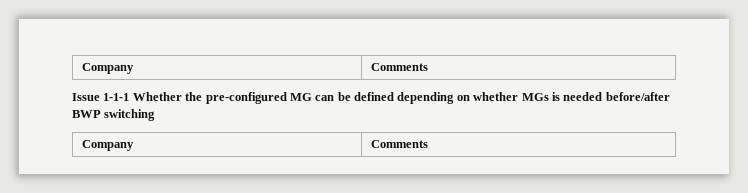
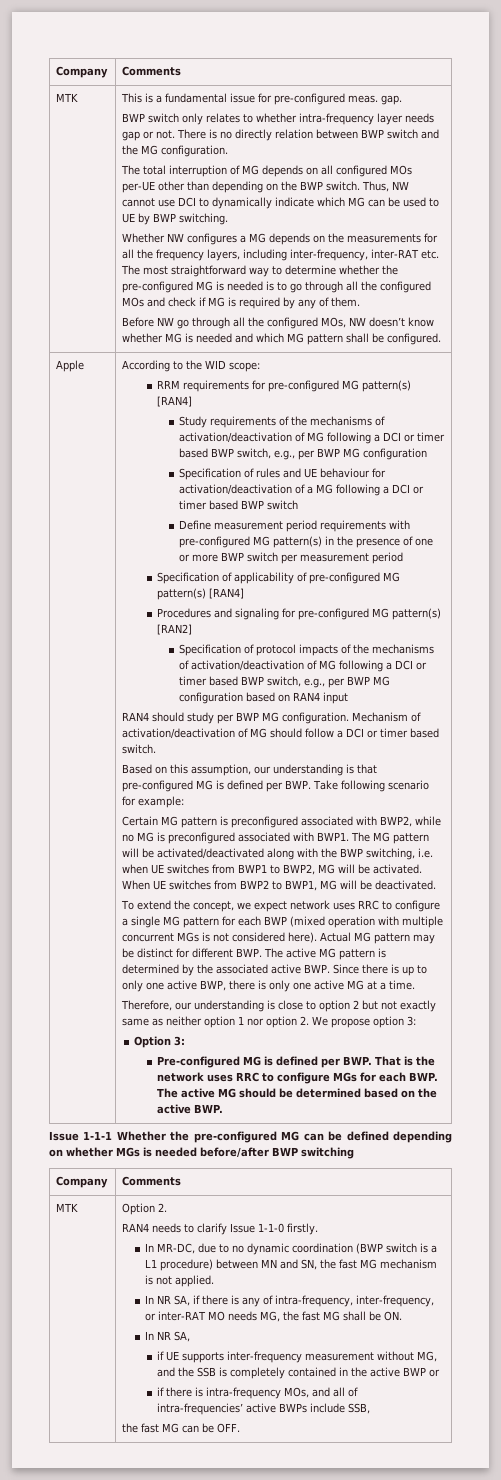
[81,63,134,74] [370,63,428,71] Company | Comments -> [56,66,109,78] [122,66,182,76] [56,93,79,102] [121,93,403,105] [122,113,435,125] [122,129,440,141] [122,145,229,157] [121,165,413,177] [122,181,410,193] [122,197,440,209] [122,213,229,225] [122,233,439,245] [122,249,440,261] [121,265,399,277] [122,281,432,293] [122,297,361,309] [122,317,435,329] [122,333,442,345] [56,360,85,372] [122,360,261,372] [156,380,411,392] [156,396,192,407] [178,416,385,428] [178,432,445,444] [178,448,427,460] [178,468,386,480] [178,484,424,496] [178,500,298,510] [178,520,410,532] [178,536,433,548] [178,552,403,564] [156,572,400,584] [156,588,244,600] [156,608,441,620] [156,624,192,635] [178,644,434,656] [178,660,427,672] [178,676,390,688] [178,692,348,704] [122,712,422,724] [122,728,440,739] [122,744,157,754] [122,764,378,776] [122,780,430,792] [122,796,185,808] [122,816,442,828] [122,832,430,844] [122,848,434,860] [122,864,423,875] [122,880,437,891] [121,900,441,912] [122,916,444,928] [122,932,436,944] [122,948,387,960] [122,964,428,976] [122,980,416,992] [121,1000,437,1012] [122,1016,417,1028] [134,1036,186,1048] [156,1056,436,1068] [156,1072,439,1084] [156,1088,437,1098] [156,1104,224,1114] Company | Comments // MTK | This is a fundamental issue for pre-configured meas. gap. // BWP switch only relates to whether intra-frequency layer needs gap or not. There is no directly relation between BWP switch and the MG configuration. // The total interruption of MG depends on all configured MOs per-UE other than depending on the BWP switch. Thus, NW cannot use DCI to dynamically indicate which MG can be used to UE by BWP switching. // Whether NW configures a MG depends on the measurements for all the frequency layers, including inter-frequency, inter-RAT etc. The most straightforward way to determine whether the pre-configured MG is needed is to go through all the configured MOs and check if MG is required by any of them. // Before NW go through all the configured MOs, NW doesn’t know whether MG is needed and which MG pattern shall be configured. // Apple | According to the WID scope: // RRM requirements for pre-configured MG pattern(s) [RAN4] // Study requirements of the mechanisms of activation/deactivation of MG following a DCI or timer based BWP switch, e.g., per BWP MG configuration // Specification of rules and UE behaviour for activation/deactivation of a MG following a DCI or timer based BWP switch // Define measurement period requirements with pre-configured MG pattern(s) in the presence of one or more BWP switch per measurement period // Specification of applicability of pre-configured MG pattern(s) [RAN4] // Procedures and signaling for pre-configured MG pattern(s) [RAN2] // Specification of protocol impacts of the mechanisms of activation/deactivation of MG following a DCI or timer based BWP switch, e.g., per BWP MG configuration based on RAN4 input // RAN4 should study per BWP MG configuration. Mechanism of activation/deactivation of MG should follow a DCI or timer based switch. // Based on this assumption, our understanding is that pre-configured MG is defined per BWP. Take following scenario for example: // Certain MG pattern is preconfigured associated with BWP2, while no MG is preconfigured associated with BWP1. The MG pattern will be activated/deactivated along with the BWP switching, i.e. when UE switches from BWP1 to BWP2, MG will be activated. When UE switches from BWP2 to BWP1, MG will be deactivated. // To extend the concept, we expect network uses RRC to configure a single MG pattern for each BWP (mixed operation with multiple concurrent MGs is not considered here). Actual MG pattern may be distinct for different BWP. The active MG pattern is determined by the associated active BWP. Since there is up to only one active BWP, there is only one active MG at a time. // Therefore, our understanding is close to option 2 but not exactly same as neither option 1 nor option 2. We propose option 3: // Option 3: // Pre-configured MG is defined per BWP. That is the network uses RRC to configure MGs for each BWP. The active MG should be determined based on the active BWP.
(428, 144) none -> [56,1203,79,1212] [122,1203,168,1215] [122,1223,319,1235] [145,1243,438,1255] [145,1259,438,1271] [145,1275,215,1287] [145,1295,435,1307] [145,1311,403,1322] [145,1331,191,1342] [156,1351,437,1363] [156,1367,440,1379] [156,1387,358,1399] [156,1403,370,1415] [122,1423,241,1433] // MTK | Option 2. // RAN4 needs to clarify Issue 1-1-0 firstly. // In MR-DC, due to no dynamic coordination (BWP switch is a L1 procedure) between MN and SN, the fast MG mechanism is not applied. // In NR SA, if there is any of intra-frequency, inter-frequency, or inter-RAT MO needs MG, the fast MG shall be ON. // In NR SA, // if UE supports inter-frequency measurement without MG, and the SSB is completely contained in the active BWP or // if there is intra-frequency MOs, and all of intra-frequencies’ active BWPs include SSB, // the fast MG can be OFF.

